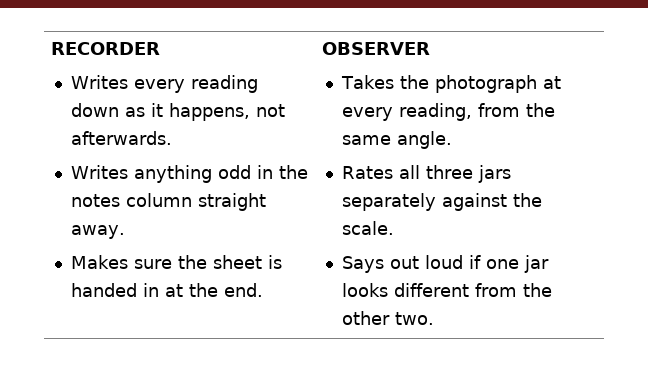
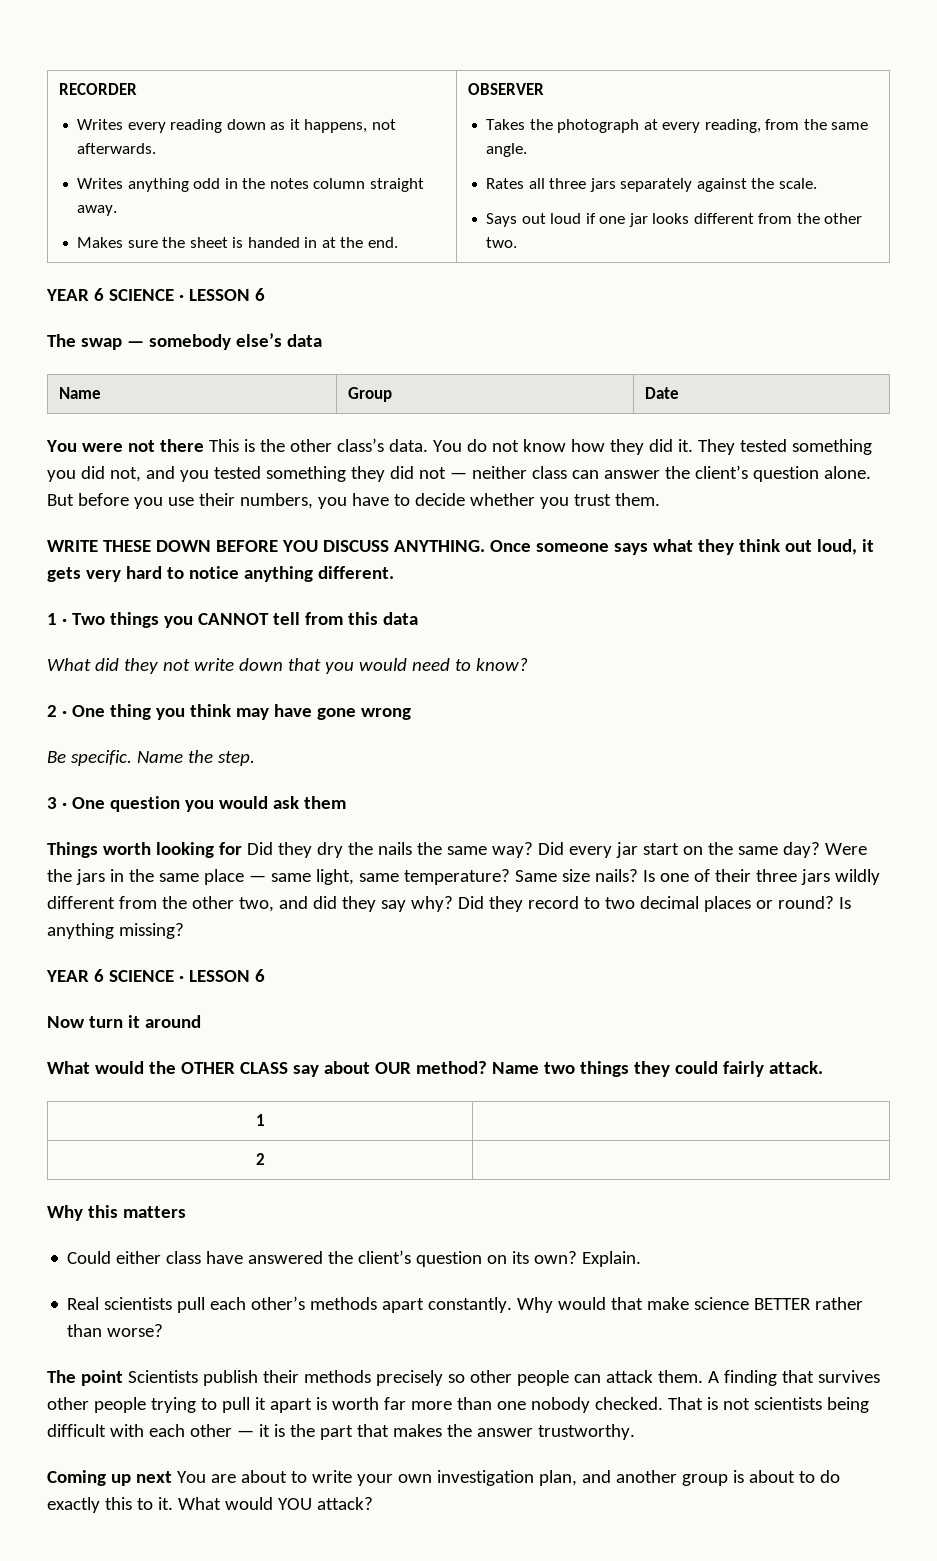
(435, 318) none -> [46,288,265,301] [47,333,322,350] [59,387,102,399] [348,387,393,402] [645,387,680,399] [46,438,872,455] [47,465,871,482] [47,493,660,509] [47,539,874,555] [47,566,394,582] [47,612,418,628] [47,658,528,674] [47,704,411,720] [47,750,255,766] [47,796,346,812] [47,842,867,858] [47,869,880,885] [47,896,851,912] [47,923,184,939] [46,969,265,982] [47,1015,201,1028] [47,1061,823,1077] [255,1114,265,1126] [255,1153,265,1165] [47,1205,186,1221] [67,1250,642,1267] [67,1296,864,1313] [67,1324,164,1337] [47,1370,880,1386] [47,1397,869,1413] [47,1424,635,1440] [47,1470,840,1486] [47,1497,373,1513] // YEAR 6 SCIENCE · LESSON 6 // The swap — somebody else’s data // Name | Group | Date // You were not there This is the other class’s data. You do not know how they did it. They tested something you did not, and you tested something they did not — neither class can answer the client’s question alone. But before you use their numbers, you have to decide whether you trust them. // WRITE THESE DOWN BEFORE YOU DISCUSS ANYTHING. Once someone says what they think out loud, it gets very hard to notice anything different. // 1 · Two things you CANNOT tell from this data // What did they not write down that you would need to know? // 2 · One thing you think may have gone wrong // Be specific. Name the step. // 3 · One question you would ask them // Things worth looking for Did they dry the nails the same way? Did every jar start on the same day? Were the jars in the same place — same light, same temperature? Same size nails? Is one of their three jars wildly different from the other two, and did they say why? Did they record to two decimal places or round? Is anything missing? // YEAR 6 SCIENCE · LESSON 6 // Now turn it around // What would the OTHER CLASS say about OUR method? Name two things they could fairly attack. // 1 | // 2 | // Why this matters // Could either class have answered the client’s question on its own? Explain. // Real scientists pull each other’s methods apart constantly. Why would that make science BETTER rather than worse? // The point Scientists publish their methods precisely so other people can attack them. A finding that survives other people trying to pull it apart is worth far more than one nobody checked. That is not scientists being difficult with each other — it is the part that makes the answer trustworthy. // Coming up next You are about to write your own investigation plan, and another group is about to do exactly this to it. What would YOU attack?

